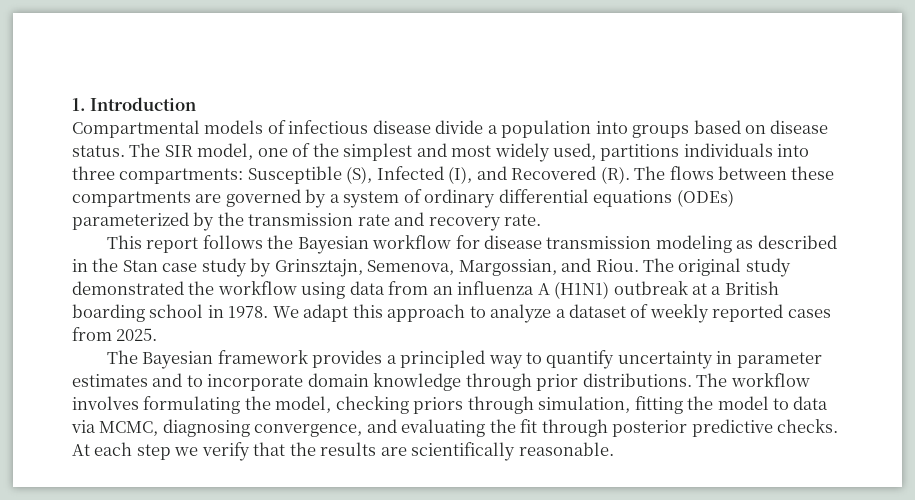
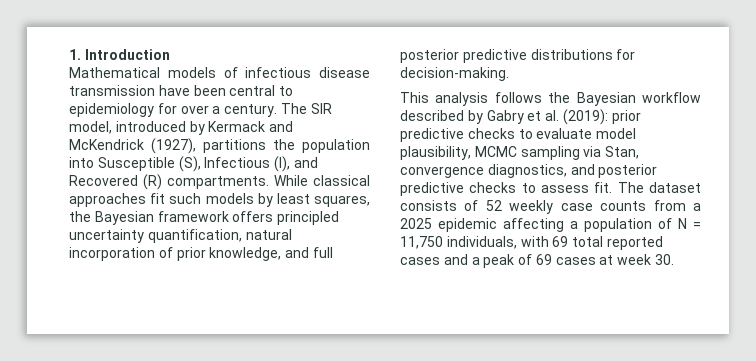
[72,120,200,138] Compartmental -> [69,67,160,78] Mathematical
[435,120,829,138] [72,143,810,162] [72,166,244,184] divide a population into groups based on disease status. The SIR model, one of the simplest and most widely used, partitions individuals into three compartments: -> [69,85,294,96] [69,103,332,117] [69,121,294,135] [69,138,370,154] [69,157,94,168] transmission have been central to epidemiology for over a century. The SIR model, introduced by Kermack and McKendrick (1927), partitions the population into
[376,166,444,180] Infected -> [204,157,271,168] Infectious
[600,166,835,184] [72,189,734,208] [72,212,542,231] (R). The flows between these compartments are governed by a system of ordinary differential equations (ODEs) parameterized by the transmission rate and recovery rate. -> [143,174,370,190] [69,193,370,207] [69,211,340,225] [69,229,292,243] [69,247,333,261] [400,49,636,63] [400,67,509,81] (R) compartments. While classical approaches fit such models by least squares, the Bayesian framework offers principled uncertainty quantification, natural incorporation of prior knowledge, and full posterior predictive distributions for decision-making.
[146,237,199,253] report -> [435,92,489,106] analysis
[455,235,837,253] [72,258,791,277] [72,281,779,299] [72,304,831,323] [72,327,158,341] [106,350,822,369] [72,373,810,391] [72,396,829,414] [71,419,839,437] [72,442,614,461] for disease transmission modeling as described in the Stan case study by Grinsztajn, Semenova, Margossian, and Riou. The original study demonstrated the workflow using data from an influenza A (H1N1) outbreak at a British boarding school in 1978. We adapt this approach to analyze a dataset of weekly reported cases from 2025. // The Bayesian framework provides a principled way to quantify uncertainty in parameter estimates and to incorporate domain knowledge through prior distributions. The workflow involves formulating the model, checking priors through simulation, fitting the model to data via MCMC, diagnosing convergence, and evaluating the fit through posterior predictive checks. At each step we verify that the results are scientifically reasonable. -> [400,109,641,125] [400,128,637,142] [400,146,640,160] [400,164,658,178] [400,182,701,196] [400,200,701,214] [400,218,701,232] [400,236,663,250] [400,254,675,268] described by Gabry et al. (2019): prior predictive checks to evaluate model plausibility, MCMC sampling via Stan, convergence diagnostics, and posterior predictive checks to assess fit. The dataset consists of 52 weekly case counts from a 2025 epidemic affecting a population of N = 11,750 individuals, with 69 total reported cases and a peak of 69 cases at week 30.

